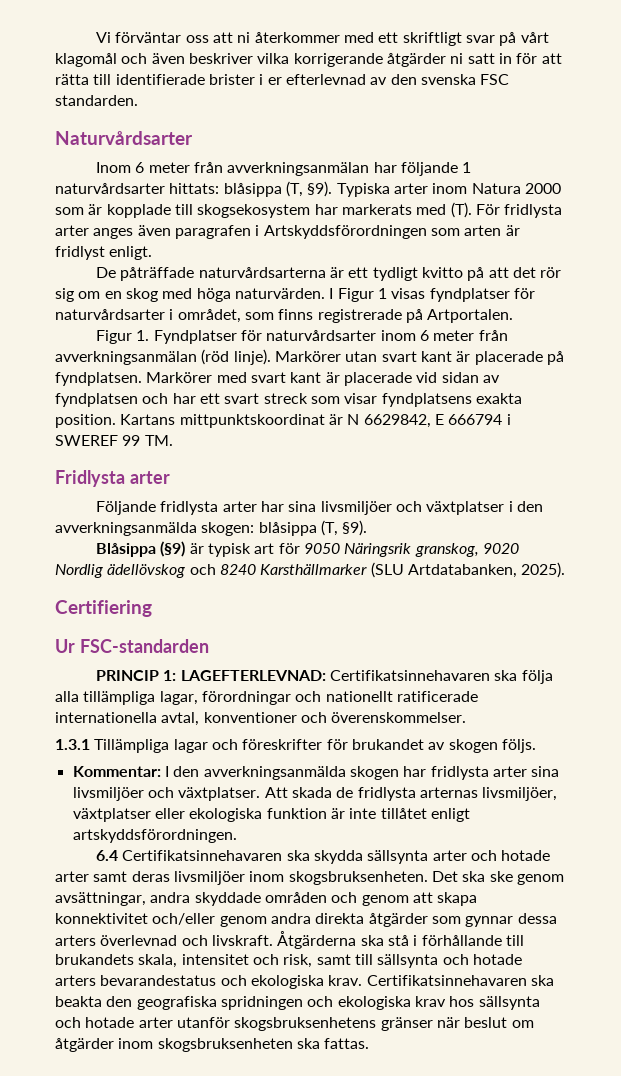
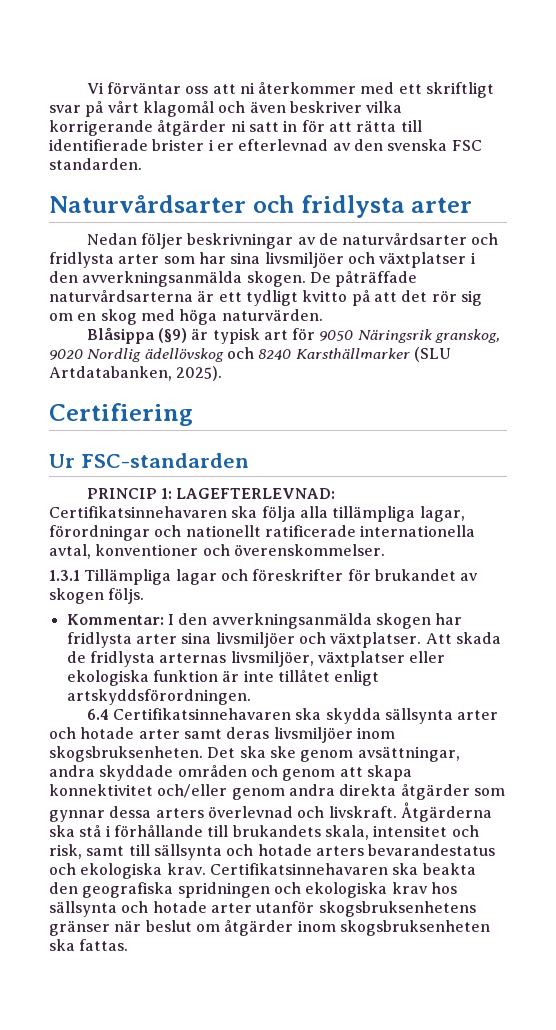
[96,162,472,176] [55,181,561,197] [55,202,563,218] [55,225,520,239] [55,246,153,260] // Inom 6 meter från avverkningsanmälan har följande 1 naturvårdsarter hittats: blåsippa (T, §9). Typiska arter inom Natura 2000 som är kopplade till skogsekosystem har markerats med (T). För fridlysta arter anges även paragrafen i Artskyddsförordningen som arten är fridlyst enligt. // -> [252,195,473,218] [86,233,499,249] [49,252,476,268] [49,271,306,287] och fridlysta arter // Nedan följer beskrivningar av de naturvårdsarter och fridlysta arter som har sina livsmiljöer och växtplatser i den avverkningsanmälda skogen.
[329,288,535,302] [55,309,514,323] [96,330,508,344] [55,349,564,365] [55,372,500,386] [55,393,522,407] [55,414,511,428] [55,435,173,446] [55,470,170,487] [96,501,544,515] [55,520,368,536] I Figur 1 visas fyndplatser för naturvårdsarter i området, som finns registrerade på Artportalen. // Figur 1. Fyndplatser för naturvårdsarter inom 6 meter från avverkningsanmälan (röd linje). Markörer utan svart kant är placerade på fyndplatsen. Markörer med svart kant är placerade vid sidan av fyndplatsen och har ett svart streck som visar fyndplatsens exakta position. Kartans mittpunktskoordinat är N 6629842, E 666794 i SWEREF 99 TM. // Fridlysta arter // Följande fridlysta arter har sina livsmiljöer och växtplatser i den avverkningsanmälda skogen: blåsippa (T, §9). -> (323, 315) none

